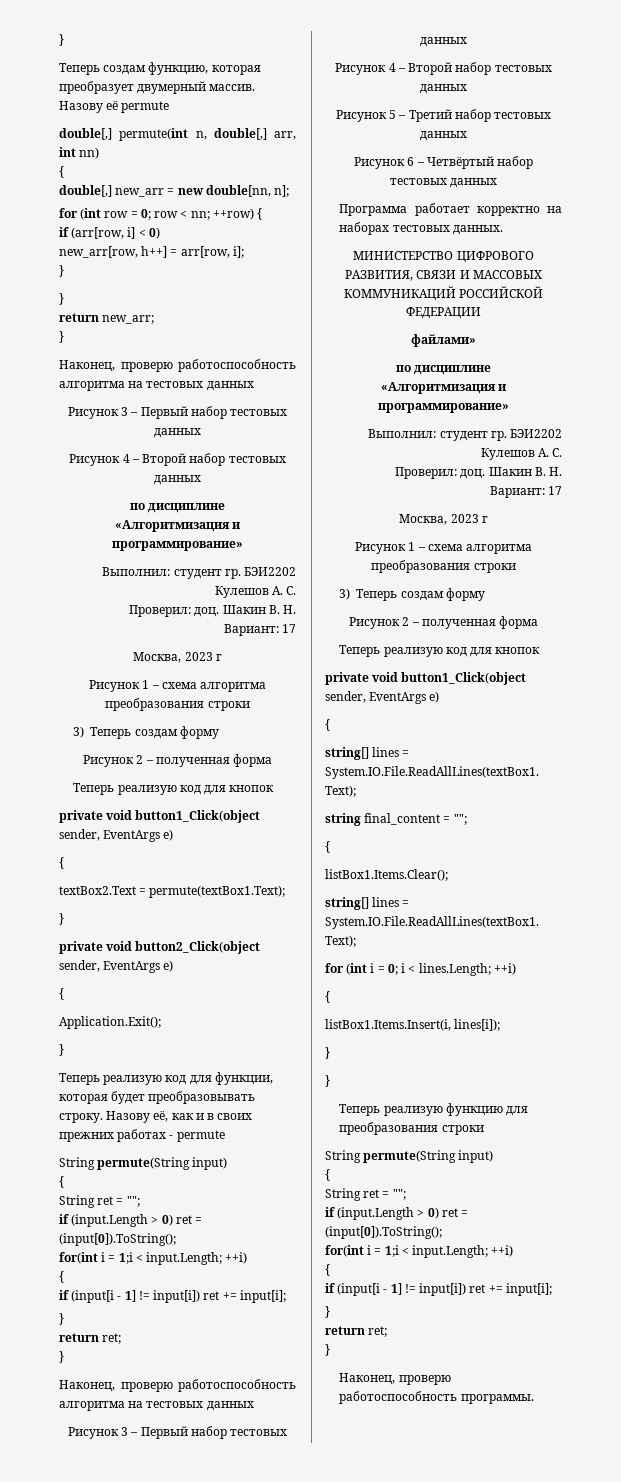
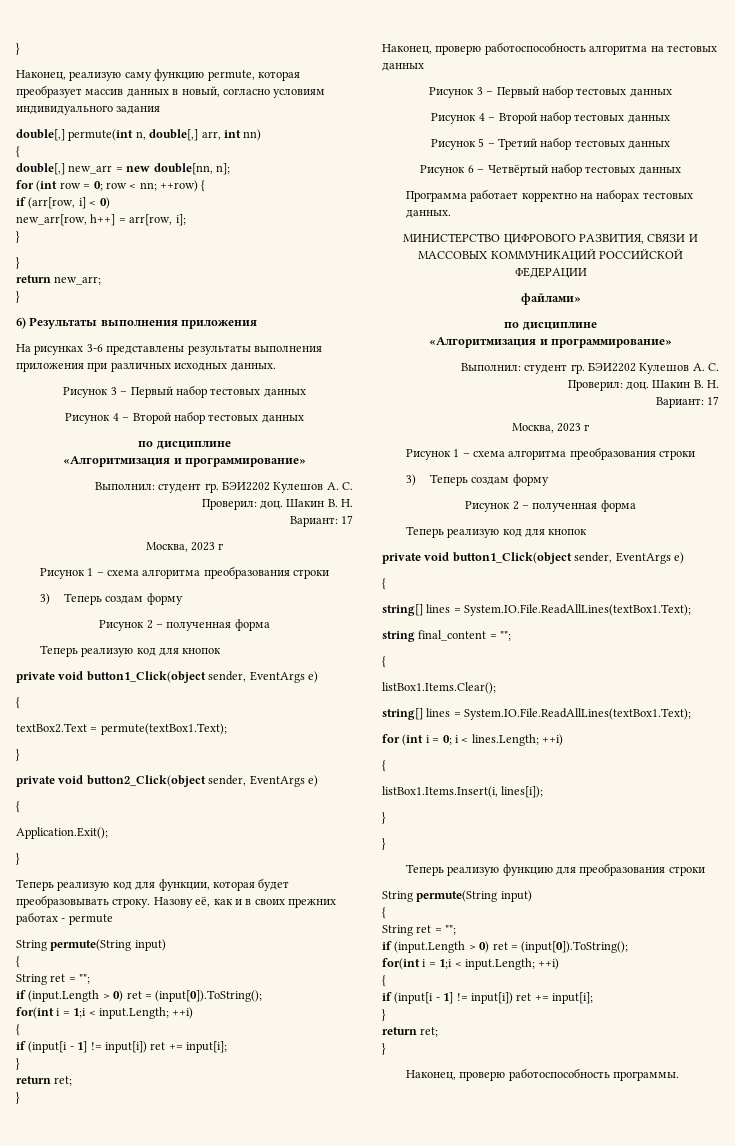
[59,34,64,46] [59,62,261,75] [59,81,256,94] [59,101,170,113] } // Теперь создам функцию, которая преобразует двумерный массив. Назову её permute -> [16,43,20,55] [16,69,300,81] [16,85,326,98] [16,105,161,115] } // Наконец, реализую саму функцию permute, которая преобразует массив данных в новый, согласно условиям индивидуального задания
[59,359,296,372] [59,381,254,391] Наконец, проверю работоспособность алгоритма на тестовых данных -> [16,317,258,329] [16,344,322,355] [16,362,276,372] 6) Результаты выполнения приложения // На рисунках 3-6 представлены результаты выполнения приложения при различных исходных данных.

